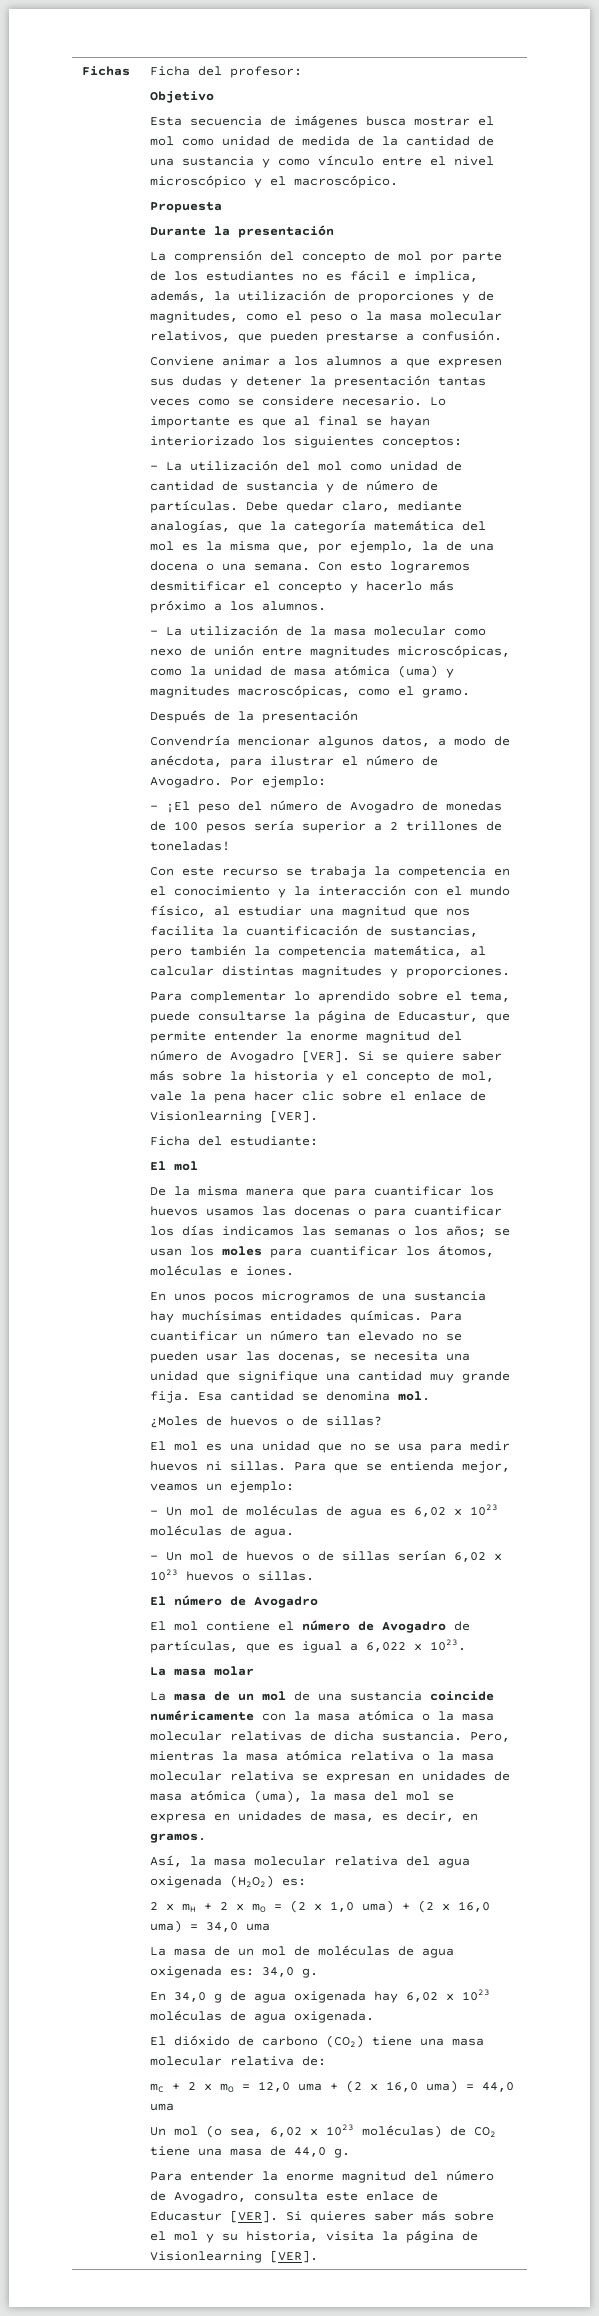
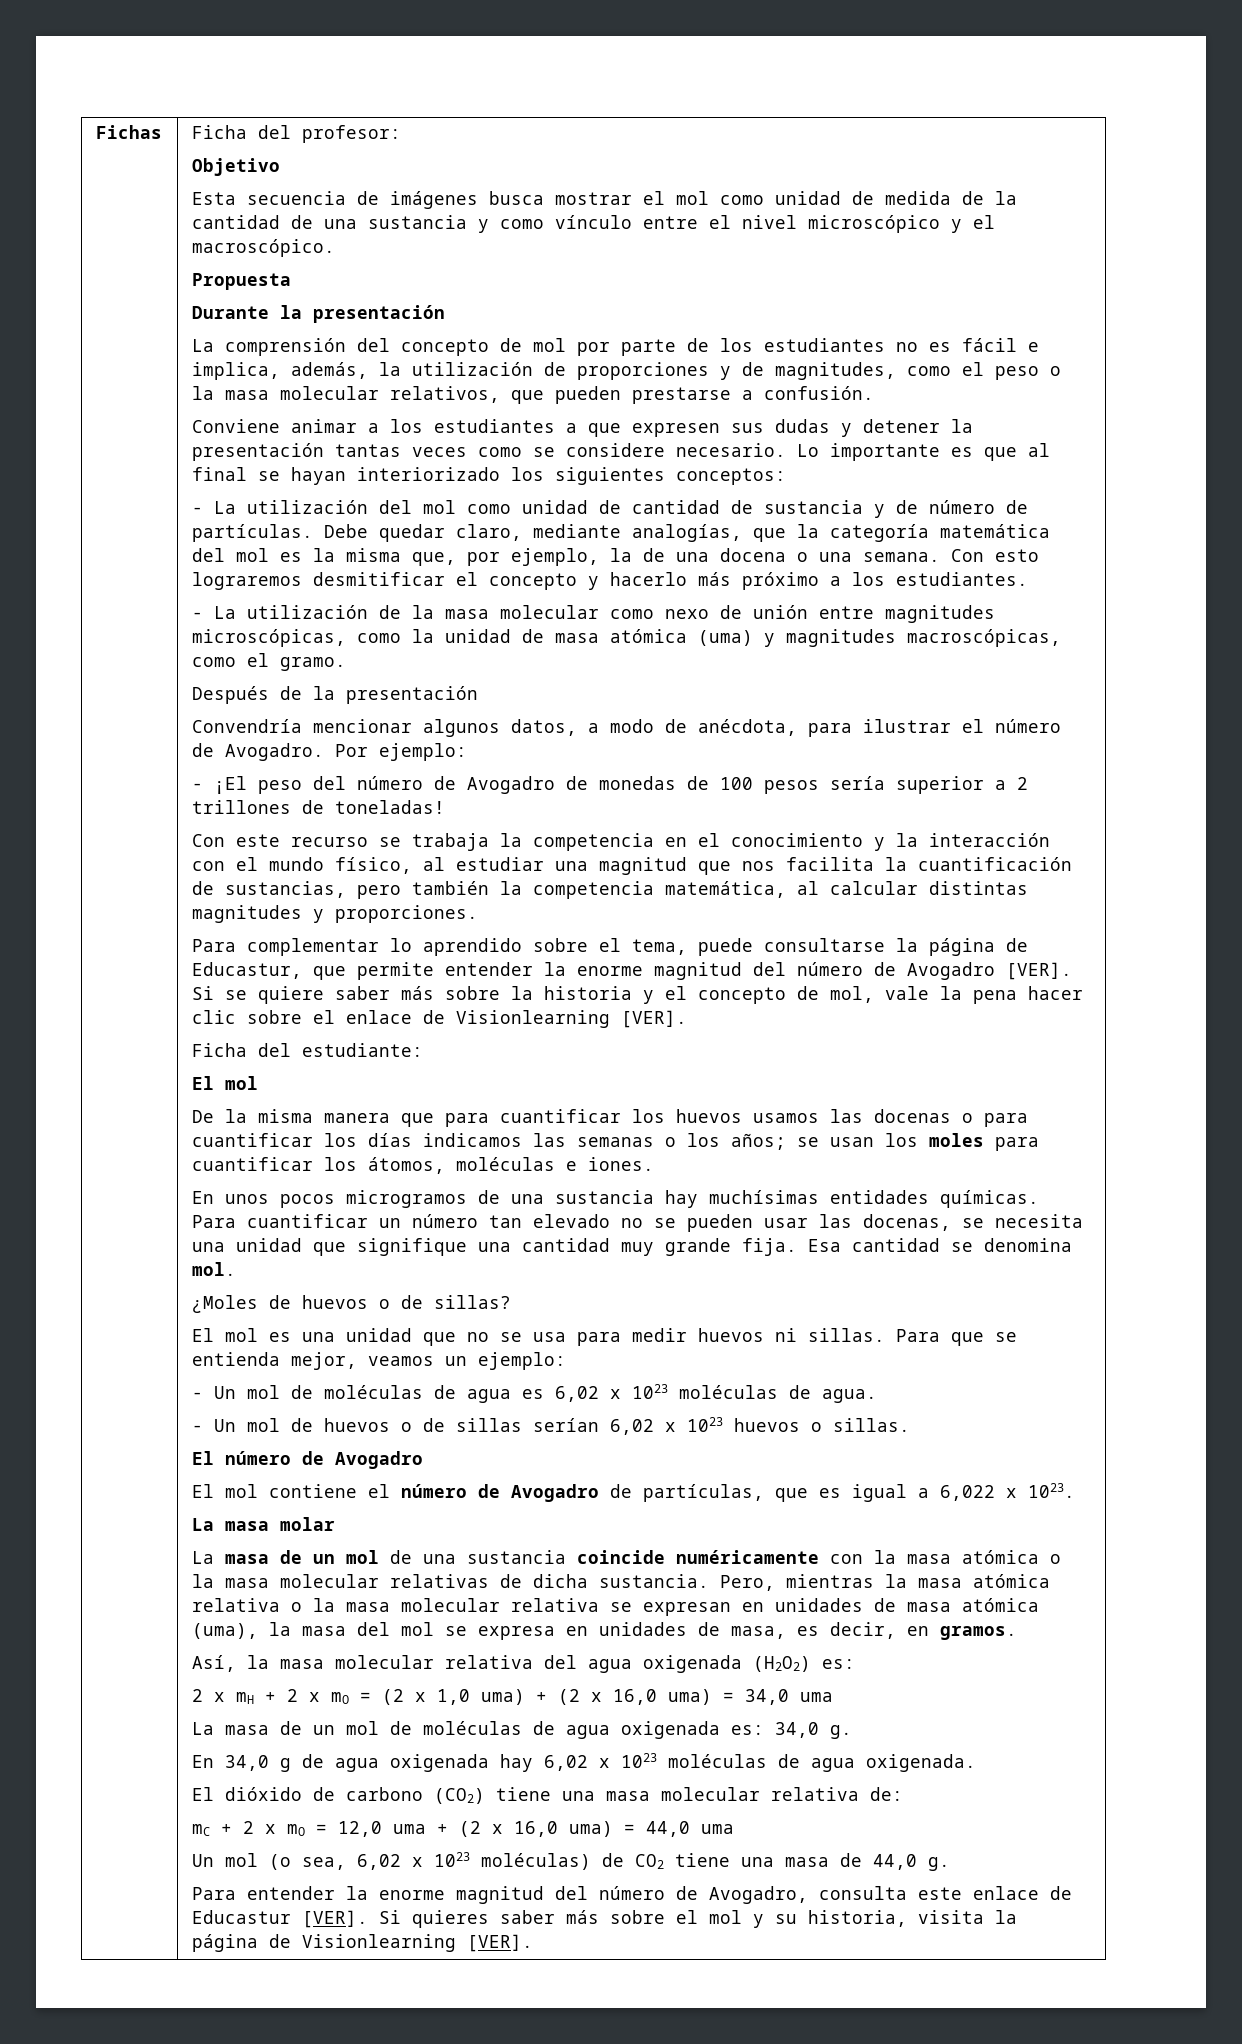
[325,356,382,366] alumnos -> [433,419,555,433] estudiantes
[261,601,326,611] alumnos. -> [895,572,1028,586] estudiantes.

